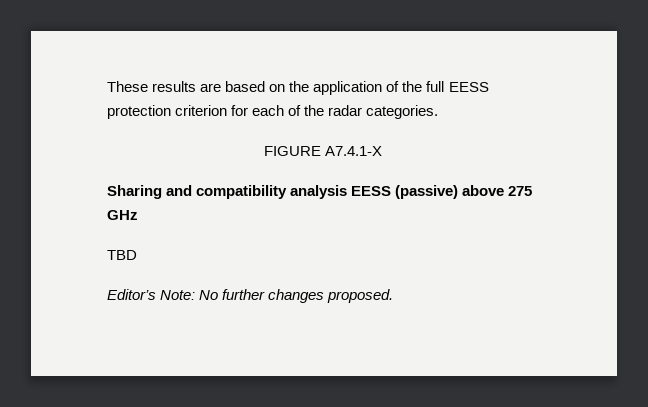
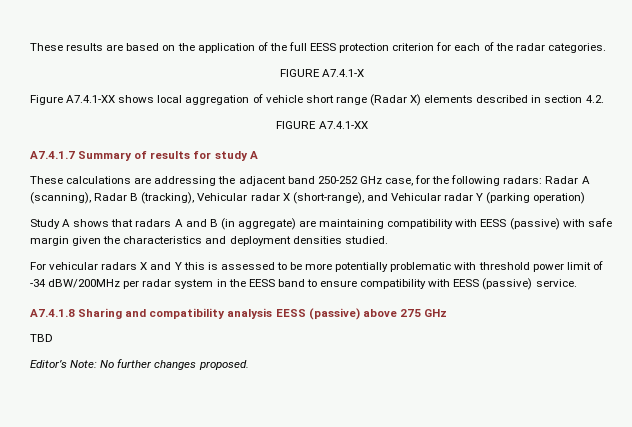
(383, 151) none -> [30,94,604,106] [276,121,368,129] [30,151,258,161] [30,175,590,186] [30,192,586,204] [30,218,612,230] [30,236,388,246] [30,261,603,272] [30,278,577,290] [30,309,75,317] Figure A7.4.1-XX shows local aggregation of vehicle short range (Radar X) elements described in section 4.2. // FIGURE A7.4.1-XX // A7.4.1.7 Summary of results for study A // These calculations are addressing the adjacent band 250-252 GHz case, for the following radars: Radar A (scanning), Radar B (tracking), Vehicular radar X (short-range), and Vehicular radar Y (parking operation) // Study A shows that radars A and B (in aggregate) are maintaining compatibility with EESS (passive) with safe margin given the characteristics and deployment densities studied. // For vehicular radars X and Y this is assessed to be more potentially problematic with threshold power limit of -34 dBW/200MHz per radar system in the EESS band to ensure compatibility with EESS (passive) service. // A7.4.1.8

